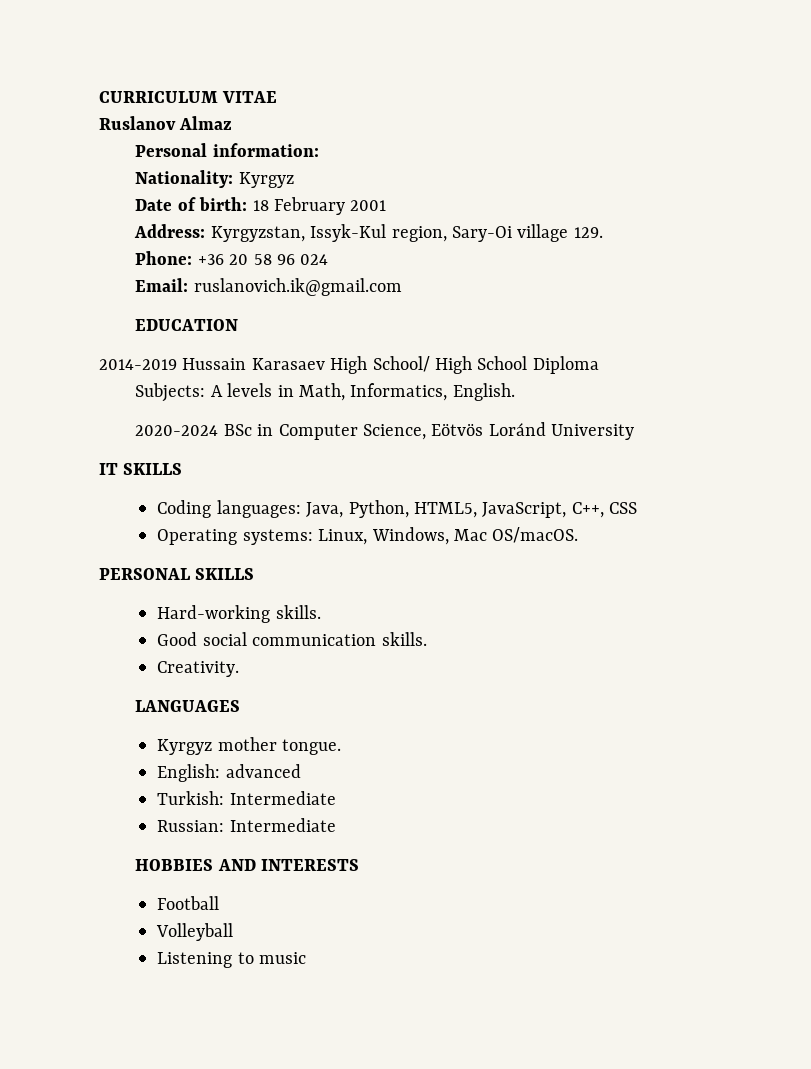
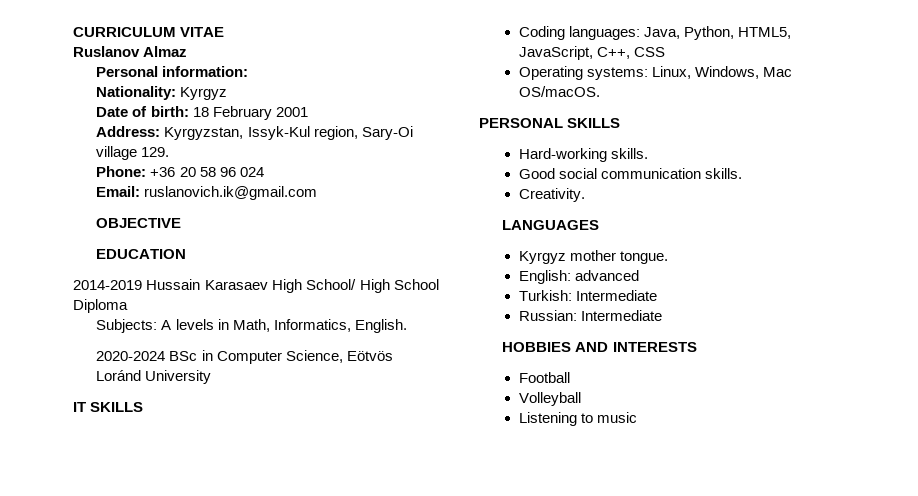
(402, 287) none -> [96,218,182,228] // OBJECTIVE

